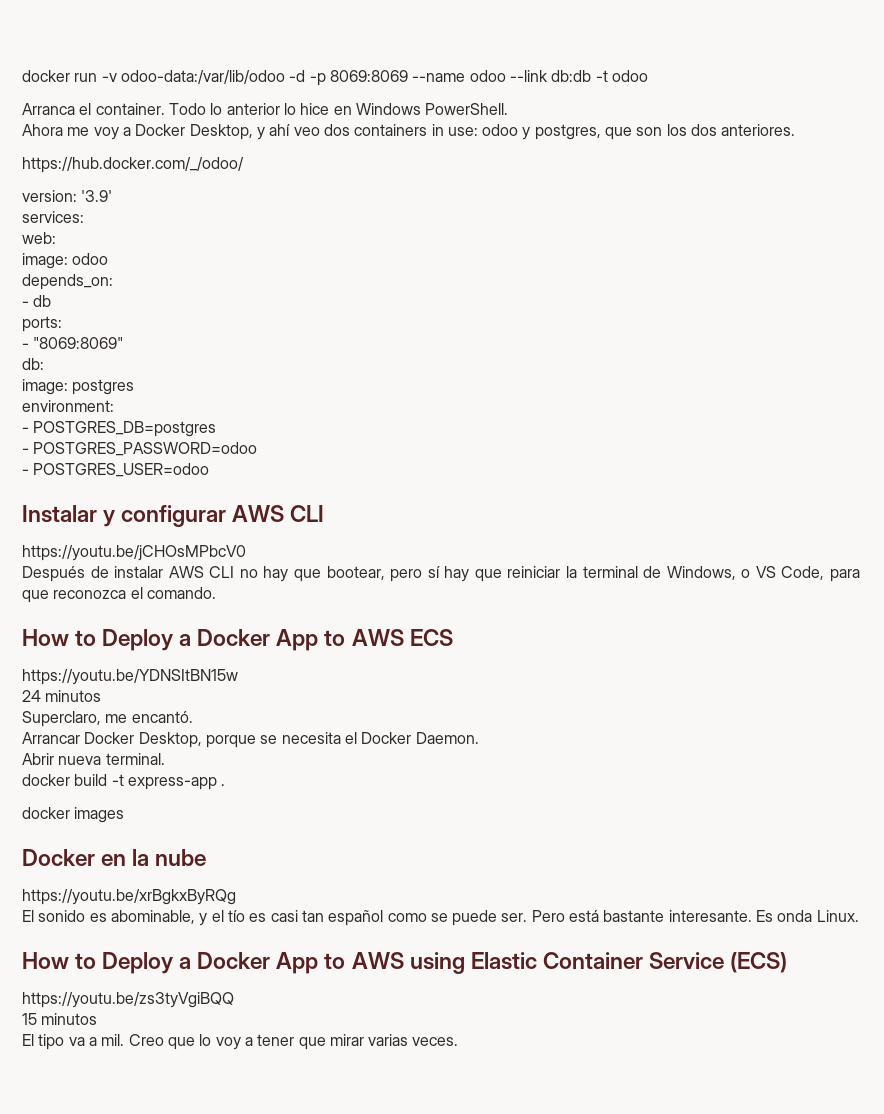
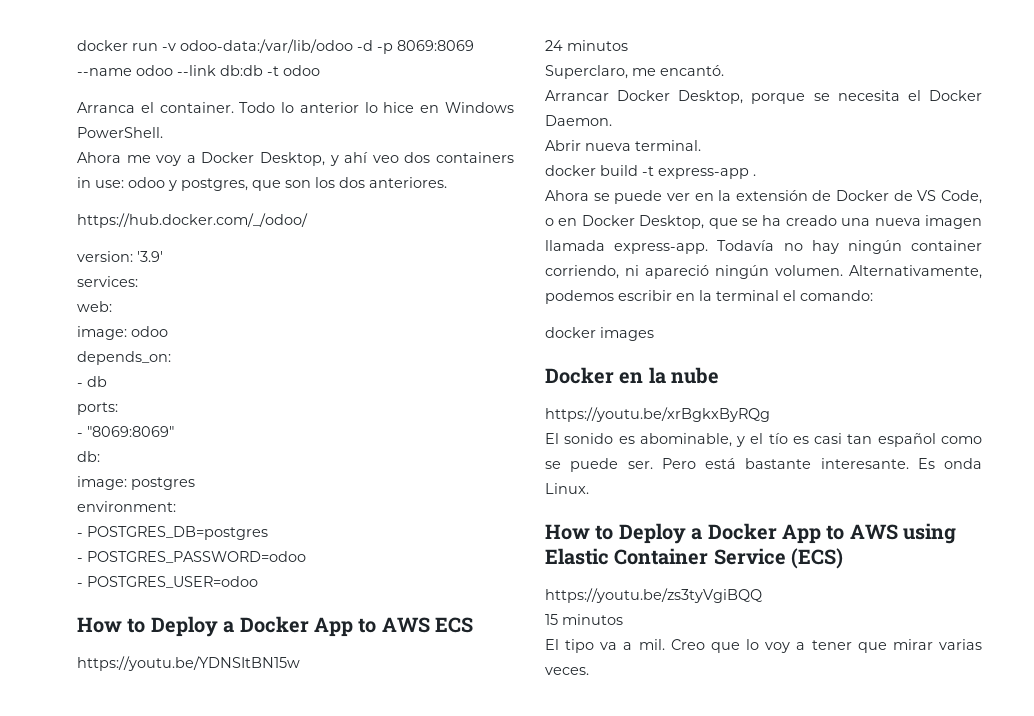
[22,505,325,527] [22,545,246,561] [22,566,860,582] [22,587,216,603] // Instalar y configurar AWS CLI // https://youtu.be/jCHOsMPbcV0 // Después de instalar AWS CLI no hay que bootear, pero sí hay que reiniciar la terminal de Windows, o VS Code, para que reconozca el comando. -> (258, 582) none
(226, 785) none -> [545,190,982,204] [545,215,982,229] [545,240,982,254] [545,265,982,279] [545,290,873,304] // Ahora se puede ver en la extensión de Docker de VS Code, o en Docker Desktop, que se ha creado una nueva imagen llamada express-app. Todavía no hay ningún container corriendo, ni apareció ningún volumen. Alternativamente, podemos escribir en la terminal el comando:

